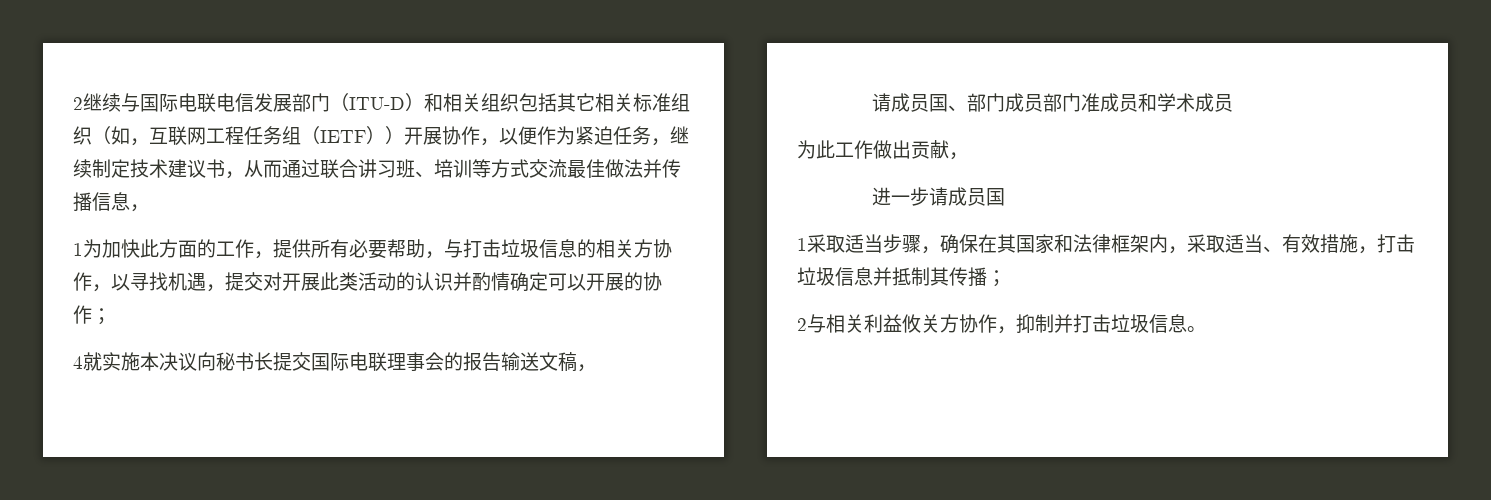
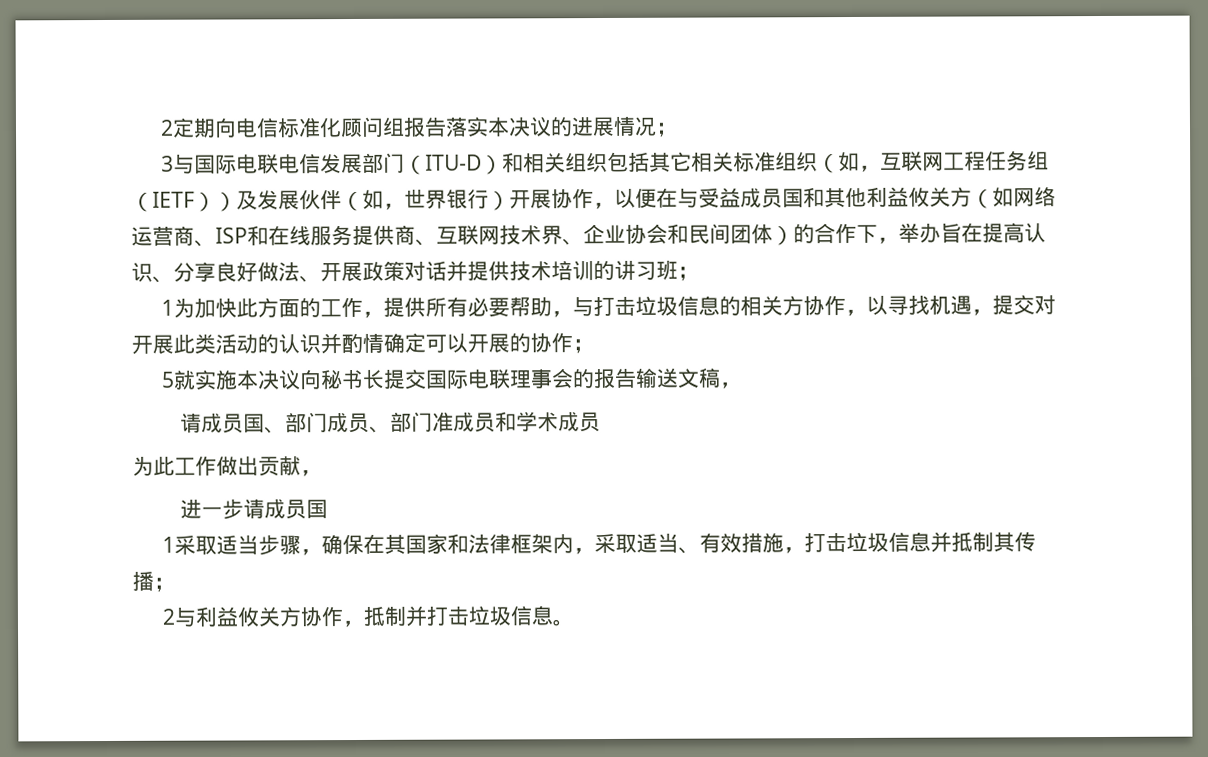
[73,93,121,112] 2继续 -> [160,116,679,138] [161,155,175,172] 2定期向电信标准化顾问组报告落实本决议的进展情况； // 3
[404,126,689,146] [73,159,681,179] [73,192,149,212] 开展协作，以便作为紧迫任务，继续制定技术建议书，从而通过联合讲习班、培训等方式交流最佳做法并传播信息， -> [236,186,1056,212] [131,222,1046,247] [131,260,699,283] 及发展伙伴（如，世界银行）开展协作，以便在与受益成员国和其他利益攸关方（如网络运营商、ISP和在线服务提供商、互联网技术界、企业协会和民间团体）的合作下，举办旨在提高认识、分享良好做法、开展政策对话并提供技术培训的讲习班；
[73,356,83,369] 4 -> [161,371,176,388] 5
(1044, 103) none -> [368,425,391,433] 、
[826,314,864,333] 相关 -> (197, 617) none
[1016,314,1035,334] 抑 -> [363,606,386,626] 抵

